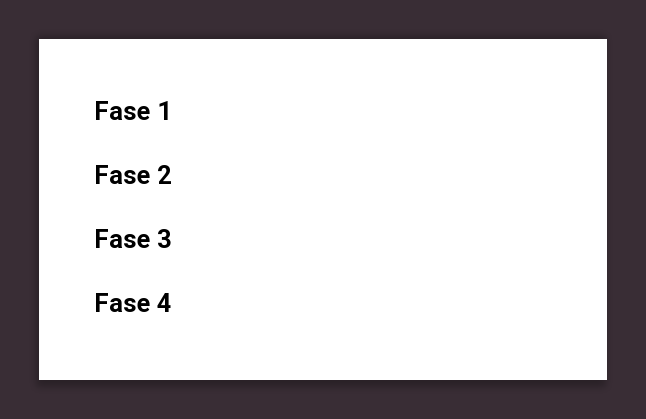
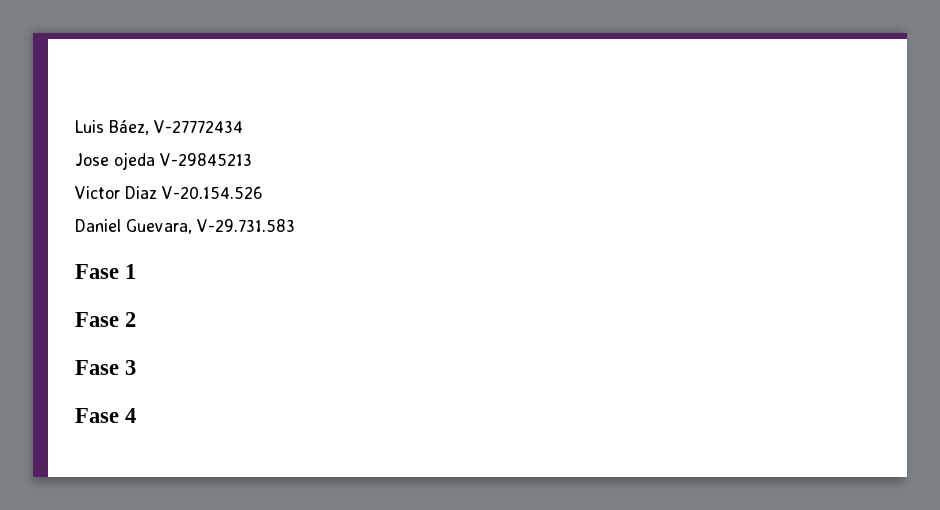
(94, 110) none -> [75,120,243,135] [75,152,252,170] [75,186,263,199] [75,219,295,234] Luis Báez, V-27772434 // Jose ojeda V-29845213 // Victor Diaz V-20.154.526 // Daniel Guevara, V-29.731.583 //

